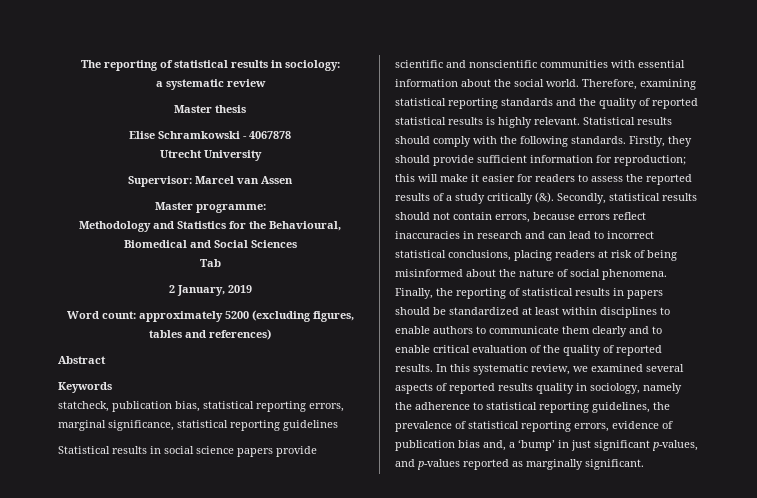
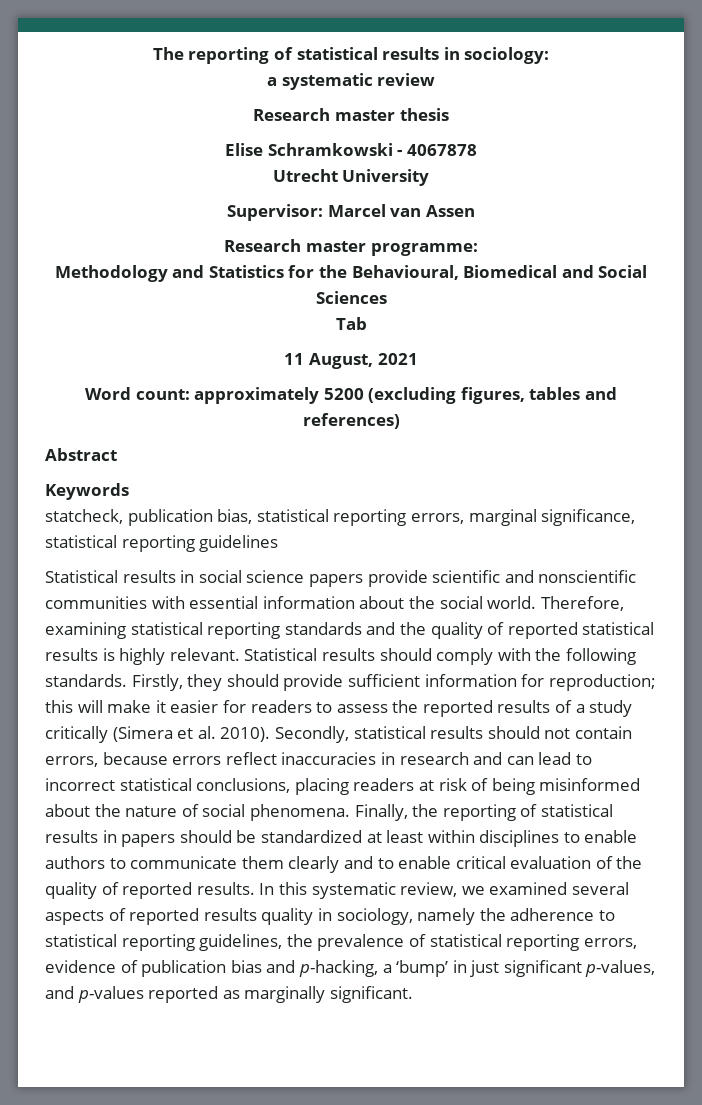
[174,105,212,113] Master -> [253,108,395,121] Research master
[154,202,193,210] Master -> [224,239,366,252] Research master
[168,285,252,296] 2 January, 2019 -> [284,353,418,369] 11 August, 2021
[535,192,554,203] (&). -> [112,726,271,742] (Simera et al. 2010).
[483,440,506,451] and, -> [266,960,378,977] and p-hacking,

